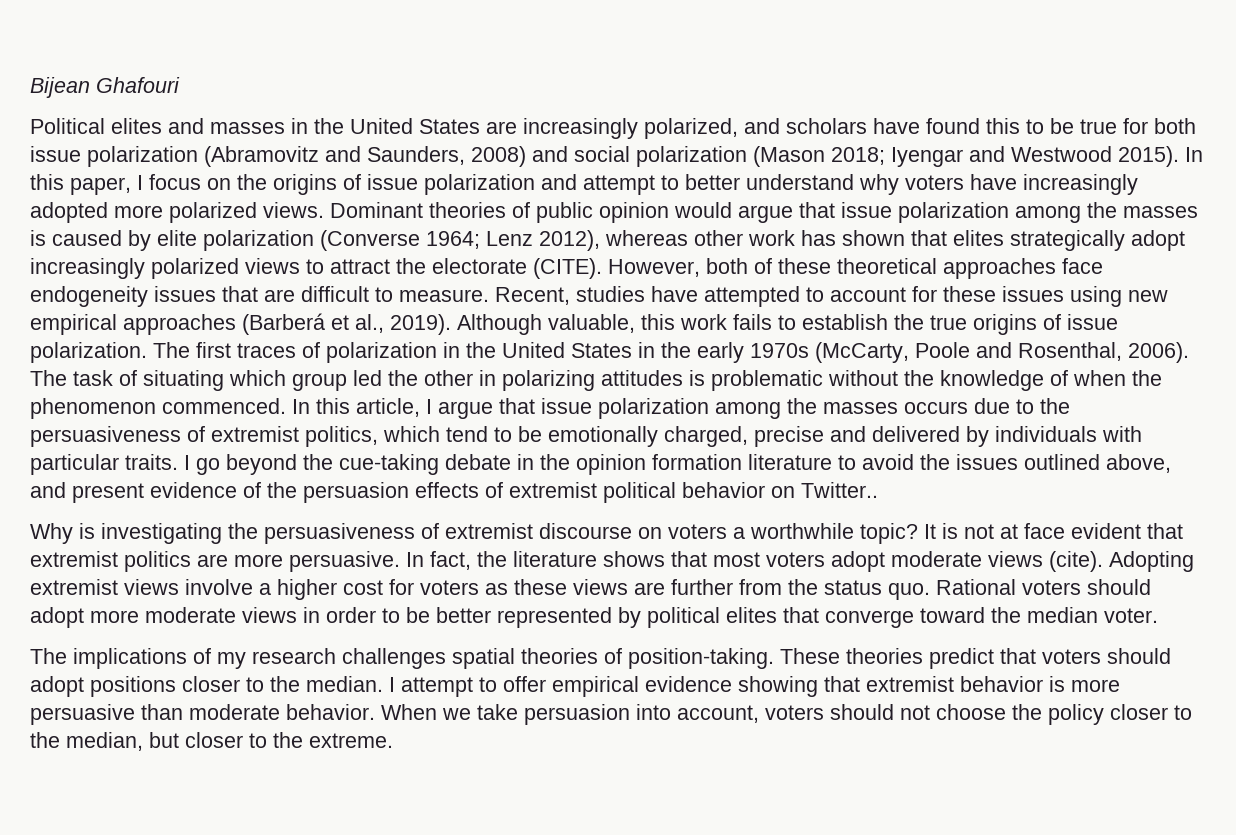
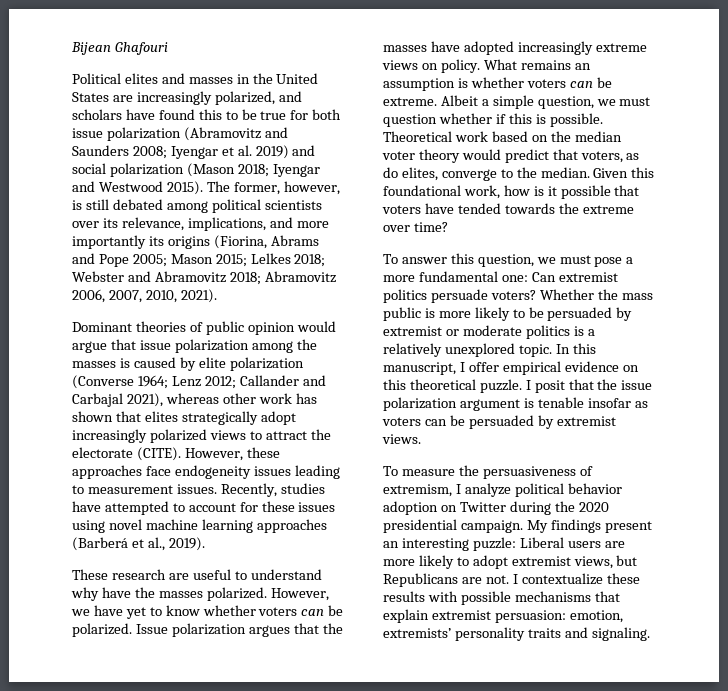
[367,146,526,167] Saunders, 2008) -> [72,145,289,159] Saunders 2008; Iyengar et al. 2019)
[1185,147,1203,162] [30,174,1138,195] [30,202,324,223] In this paper, I focus on the origins of issue polarization and attempt to better understand why voters have increasingly adopted more polarized views. -> [206,181,340,195] [72,199,322,213] [72,217,329,231] [72,235,319,249] [72,253,326,267] [72,271,336,285] [72,289,217,303] The former, however, is still debated among political scientists over its relevance, implications, and more importantly its origins (Fiorina, Abrams and Pope 2005; Mason 2015; Lelkes 2018; Webster and Abramovitz 2018; Abramovitz 2006, 2007, 2010, 2021). //
[539,230,600,251] 2012), -> [204,375,326,389] [72,393,163,407] 2012; Callander and Carbajal 2021),
[706,258,1103,279] [30,286,570,307] both of these theoretical approaches face endogeneity issues that are difficult to measure. Recent, -> [246,447,280,458] [72,465,340,479] [72,483,277,497] these approaches face endogeneity issues leading to measurement issues. Recently,
[1128,290,1168,302] [30,314,117,335] new empirical -> [108,519,253,533] novel machine learning
[457,314,1118,335] [30,342,1189,363] [30,370,1162,391] [30,398,1070,419] [30,426,1142,447] [30,454,1171,475] [30,482,878,503] [30,523,1183,544] [30,551,1194,572] [30,579,1151,600] [30,607,1158,628] [30,648,1171,669] [30,676,1120,697] [30,704,1192,725] [30,732,393,751] Although valuable, this work fails to establish the true origins of issue polarization. The first traces of polarization in the United States in the early 1970s (McCarty, Poole and Rosenthal, 2006). The task of situating which group led the other in polarizing attitudes is problematic without the knowledge of when the phenomenon commenced. In this article, I argue that issue polarization among the masses occurs due to the persuasiveness of extremist politics, which tend to be emotionally charged, precise and delivered by individuals with particular traits. I go beyond the cue-taking debate in the opinion formation literature to avoid the issues outlined above, and present evidence of the persuasion effects of extremist political behavior on Twitter.. // Why is investigating the persuasiveness of extremist discourse on voters a worthwhile topic? It is not at face evident that extremist politics are more persuasive. In fact, the literature shows that most voters adopt moderate views (cite). Adopting extremist views involve a higher cost for voters as these views are further from the status quo. Rational voters should adopt more moderate views in order to be better represented by political elites that converge toward the median voter. // The implications of my research challenges spatial theories of position-taking. These theories predict that voters should adopt positions closer to the median. I attempt to offer empirical evidence showing that extremist behavior is more persuasive than moderate behavior. When we take persuasion into account, voters should not choose the policy closer to the median, but closer to the extreme. -> [72,569,322,580] [71,587,329,601] [71,605,344,619] [72,623,343,637] [383,41,647,55] [382,59,591,73] [383,77,612,91] [383,95,651,109] [383,113,603,127] [383,131,622,142] [382,149,640,163] [383,167,655,181] [383,185,640,199] [382,203,634,214] [383,222,448,232] [383,253,634,267] [383,271,618,282] [383,289,653,303] [383,307,633,321] [383,325,595,339] [383,343,596,357] [383,361,639,375] [383,379,653,393] [383,397,648,411] [382,415,616,429] [382,434,421,444] [383,465,593,479] [383,483,622,497] [383,501,609,515] [383,519,652,533] [383,537,625,551] [383,555,638,569] [383,573,640,587] [383,591,620,605] [383,609,623,623] [383,627,650,641] // These research are useful to understand why have the masses polarized. However, we have yet to know whether voters can be polarized. Issue polarization argues that the masses have adopted increasingly extreme views on policy. What remains an assumption is whether voters can be extreme. Albeit a simple question, we must question whether if this is possible. Theoretical work based on the median voter theory would predict that voters, as do elites, converge to the median. Given this foundational work, how is it possible that voters have tended towards the extreme over time? // To answer this question, we must pose a more fundamental one: Can extremist politics persuade voters? Whether the mass public is more likely to be persuaded by extremist or moderate politics is a relatively unexplored topic. In this manuscript, I offer empirical evidence on this theoretical puzzle. I posit that the issue polarization argument is tenable insofar as voters can be persuaded by extremist views. // To measure the persuasiveness of extremism, I analyze political behavior adoption on Twitter during the 2020 presidential campaign. My findings present an interesting puzzle: Liberal users are more likely to adopt extremist views, but Republicans are not. I contextualize these results with possible mechanisms that explain extremist persuasion: emotion, extremists’ personality traits and signaling.

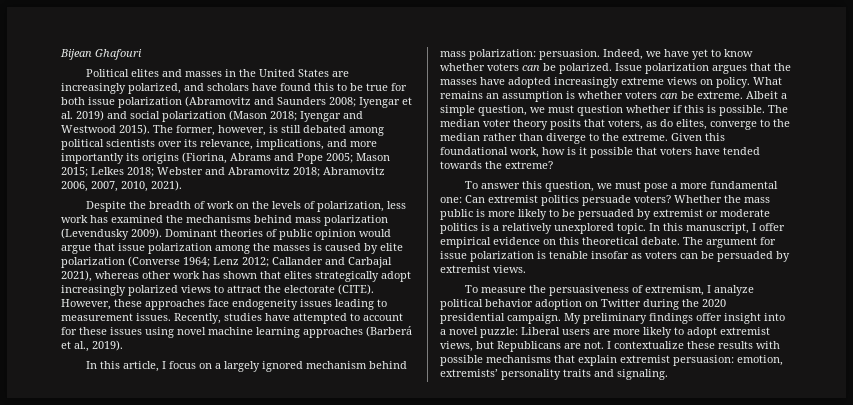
(217, 296) none -> [86,201,407,212] [61,215,388,226] [61,228,162,240] Despite the breadth of work on the levels of polarization, less work has examined the mechanisms behind mass polarization (Levendusky 2009).
[72,569,322,580] [71,587,329,601] These research are useful to understand why have the masses polarized. However, -> [86,361,408,372] [440,49,643,60] In this article, I focus on a largely ignored mechanism behind mass polarization: persuasion. Indeed,
[383,131,571,142] Theoretical work based on the -> [768,105,788,113] The
[461,149,549,163] would predict -> [550,119,581,130] posits
[540,167,590,178] median. -> [440,133,668,144] median rather than diverge to the extreme.
[582,205,634,214] [383,222,448,232] extreme over time? -> [505,161,553,169] extreme?
[479,379,653,393] [383,397,520,411] puzzle. I posit that the issue polarization argument -> [641,237,776,248] [440,251,534,262] debate. The argument for issue polarization
[550,519,652,533] [383,538,469,551] findings present an interesting -> [583,313,785,324] [440,327,478,335] preliminary findings offer insight into a novel

